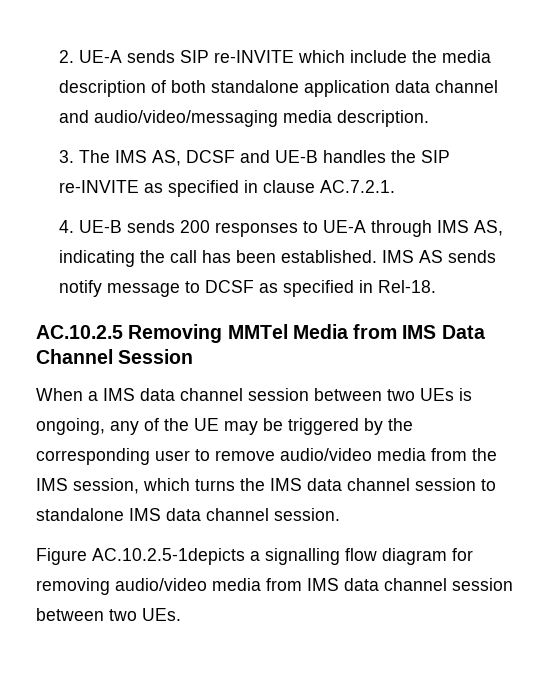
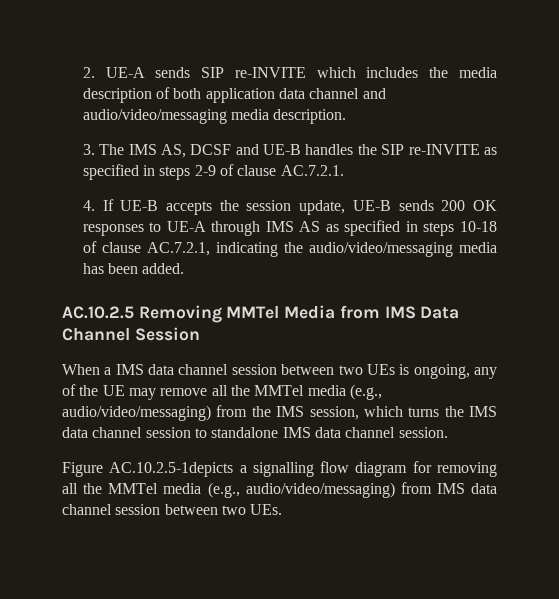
[349,50,407,63] include -> [366,67,419,78] includes
[210,80,299,93] standalone -> (202, 93) none
(258, 186) none -> [159,164,235,180] steps 2-9 of
(74, 226) none -> [102,199,346,215] If UE-B accepts the session update,
(210, 226) none -> [473,200,498,211] OK
[473,220,503,236] [58,250,496,267] [58,280,436,297] AS, indicating the call has been established. IMS AS sends notify message to DCSF as specified in Rel-18. -> [299,220,498,236] [82,241,498,257] [82,263,185,274] AS as specified in steps 10-18 of clause AC.7.2.1, indicating the audio/video/messaging media has been added.
[263,418,413,435] [36,448,426,465] be triggered by the corresponding user to remove audio/video media -> [160,384,382,400] [62,405,211,421] remove all the MMTel media (e.g., audio/video/messaging)
[115,578,261,591] audio/video media -> [62,482,395,498] all the MMTel media (e.g., audio/video/messaging)

